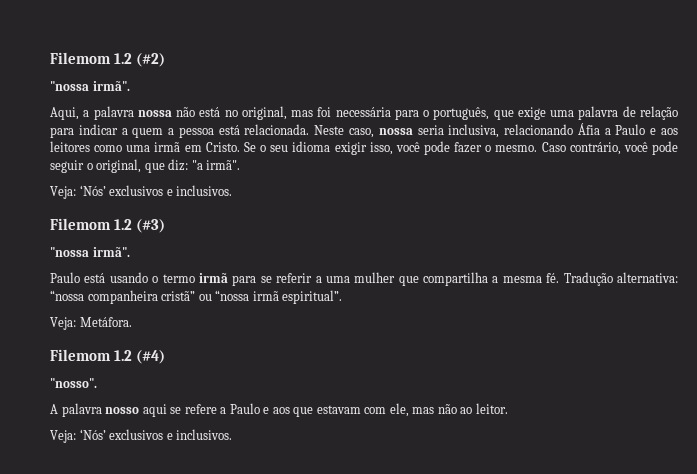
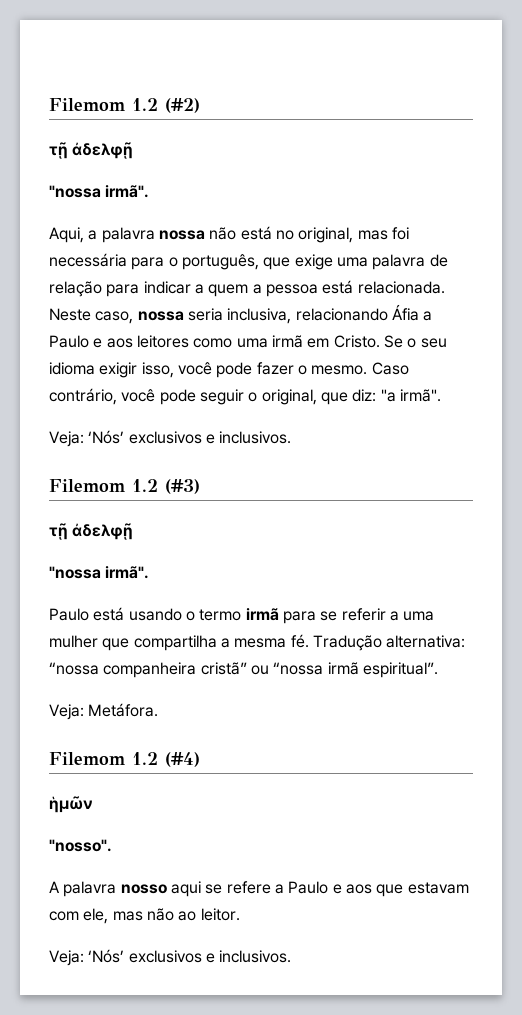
(166, 60) none -> [49,142,134,159] // τῇ ἀδελφῇ
(166, 226) none -> [49,523,134,540] // τῇ ἀδελφῇ
(166, 357) none -> [49,796,93,813] // ἡμῶν

